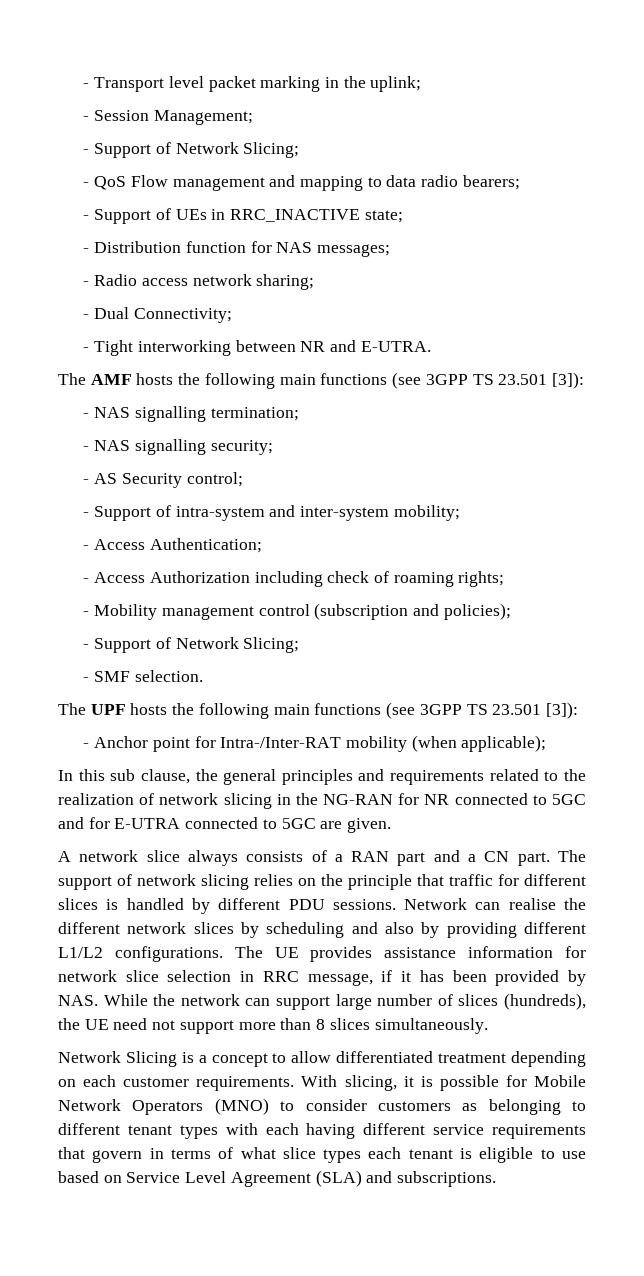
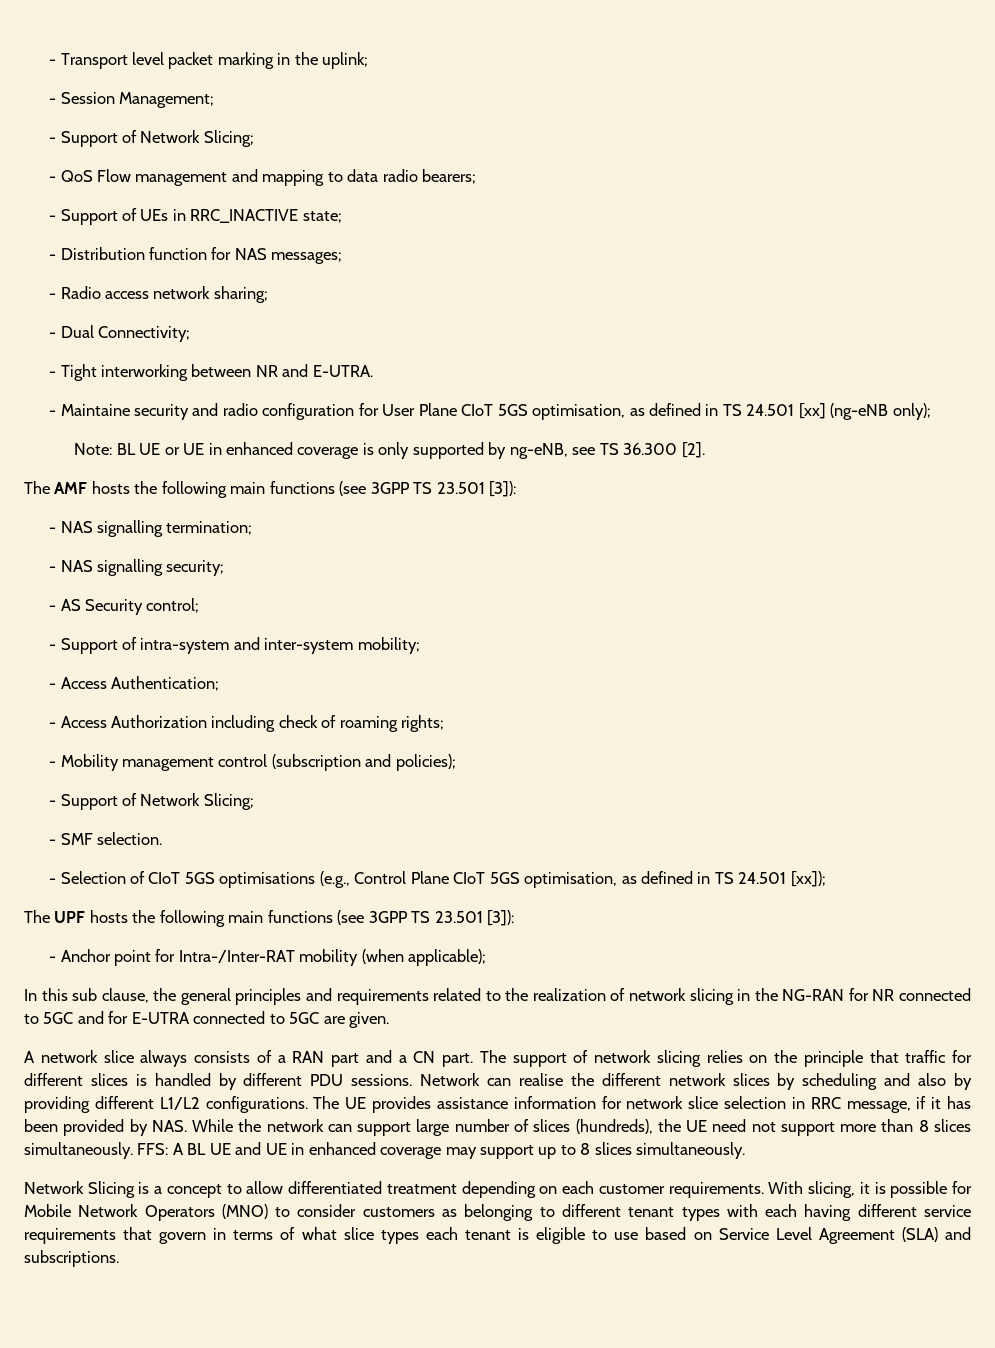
(431, 346) none -> [49,403,931,420] [74,442,705,459] // - Maintaine security and radio configuration for User Plane CIoT 5GS optimisation, as defined in TS 24.501 [xx] (ng-eNB only); // Note: BL UE or UE in enhanced coverage is only supported by ng-eNB, see TS 36.300 [2].
(203, 676) none -> [49,871,826,888] // - Selection of CIoT 5GS optimisations (e.g., Control Plane CIoT 5GS optimisation, as defined in TS 24.501 [xx]);
(488, 1026) none -> [137,1142,746,1159] FFS: A BL UE and UE in enhanced coverage may support up to 8 slices simultaneously.

